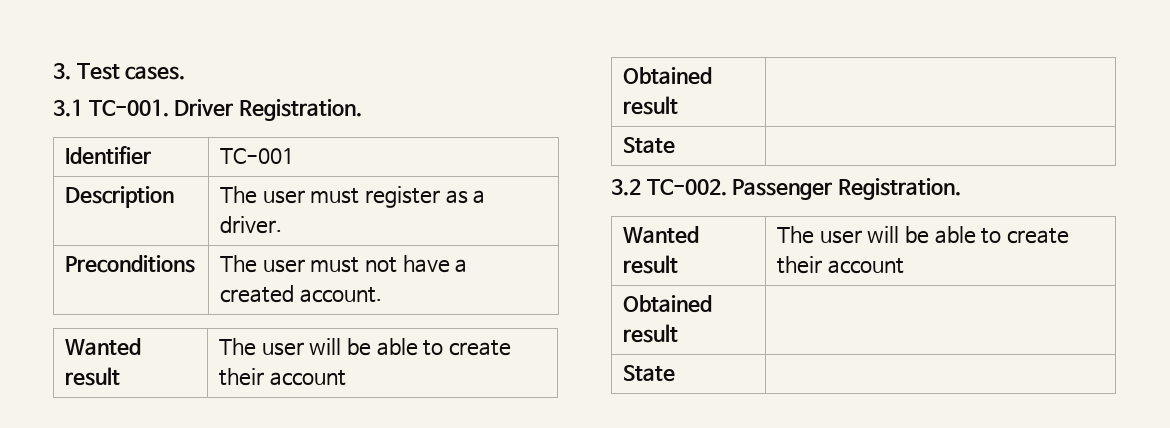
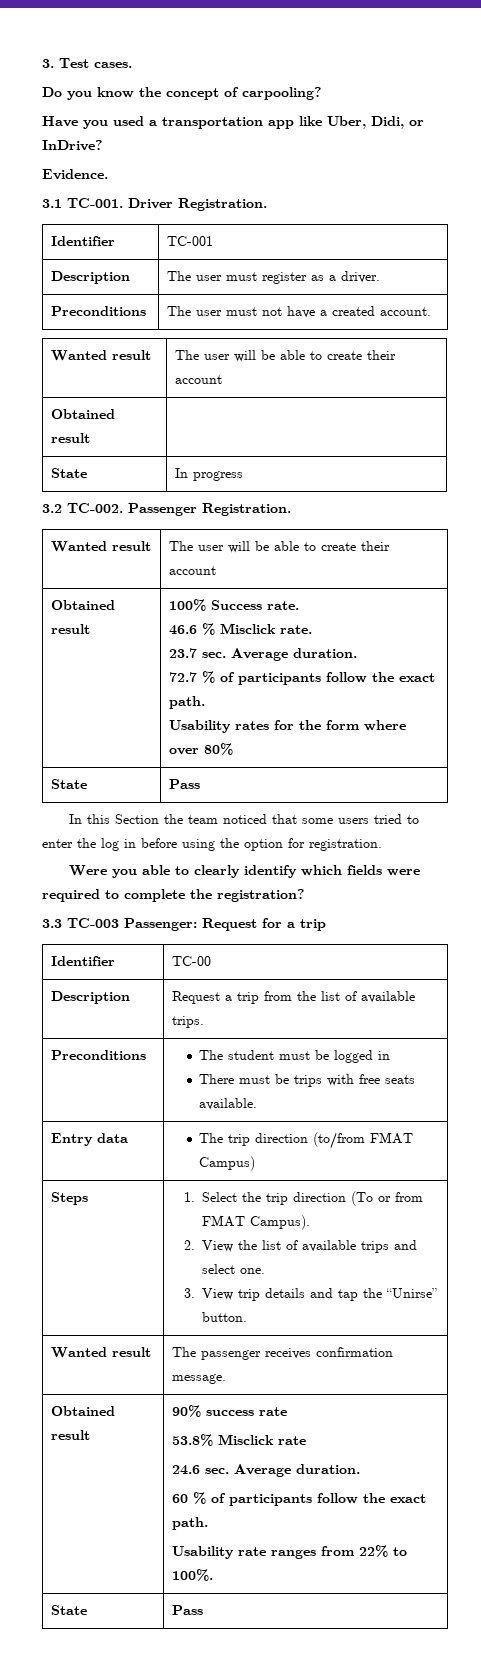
(186, 73) none -> [42,87,322,100] [42,116,424,129] [42,140,103,151] [42,169,108,180] // Do you know the concept of carpooling? // Have you used a transportation app like Uber, Didi, or InDrive? // Evidence.
(676, 145) none -> [174,468,243,481] In progress
[623,365,676,382] // State | -> [168,599,299,611] [168,623,312,635] [168,648,357,661] [168,671,435,685] [168,696,205,709] [168,720,406,733] [168,743,233,755] [50,779,87,789] [168,779,200,789] [69,814,420,824] [42,838,382,851] [69,865,421,878] [42,889,305,902] [42,918,326,931] [50,956,115,966] [171,956,211,966] [50,991,130,1004] [171,991,415,1004] [171,1016,204,1028] [50,1050,146,1060] [199,1050,391,1063] [199,1074,416,1087] [199,1098,258,1110] [50,1133,128,1146] [199,1132,414,1149] [199,1156,256,1171] [50,1192,88,1205] [184,1191,424,1206] [202,1215,311,1230] [184,1240,418,1253] [202,1264,266,1274] [184,1288,438,1301] [202,1312,248,1322] [50,1347,151,1358] [171,1347,393,1360] [171,1374,226,1384] [50,1406,115,1416] [50,1430,90,1440] [171,1405,287,1417] [171,1434,306,1446] [171,1464,360,1477] [171,1492,426,1506] [171,1517,208,1530] [171,1545,407,1559] [171,1569,213,1581] [50,1605,87,1615] [171,1605,203,1615] 100% Success rate. // 46.6 % Misclick rate. // 23.7 sec. Average duration. // 72.7 % of participants follow the exact path. // Usability rates for the form where over 80% // State | Pass // In this Section the team noticed that some users tried to enter the log in before using the option for registration. // Were you able to clearly identify which fields were required to complete the registration? // 3.3 TC-003 Passenger: Request for a trip // Identifier | TC-00 // Description | Request a trip from the list of available trips. // Preconditions | The student must be logged in // There must be trips with free seats available. // Entry data | The trip direction (to/from FMAT Campus) // Steps | 1. Select the trip direction (To or from FMAT Campus). // 2. View the list of available trips and select one. // 3. View trip details and tap the “Unirse” button. // Wanted result | The passenger receives confirmation message. // Obtained result | 90% success rate // 53.8% Misclick rate // 24.6 sec. Average duration. // 60 % of participants follow the exact path. // Usability rate ranges from 22% to 100%. // State | Pass

